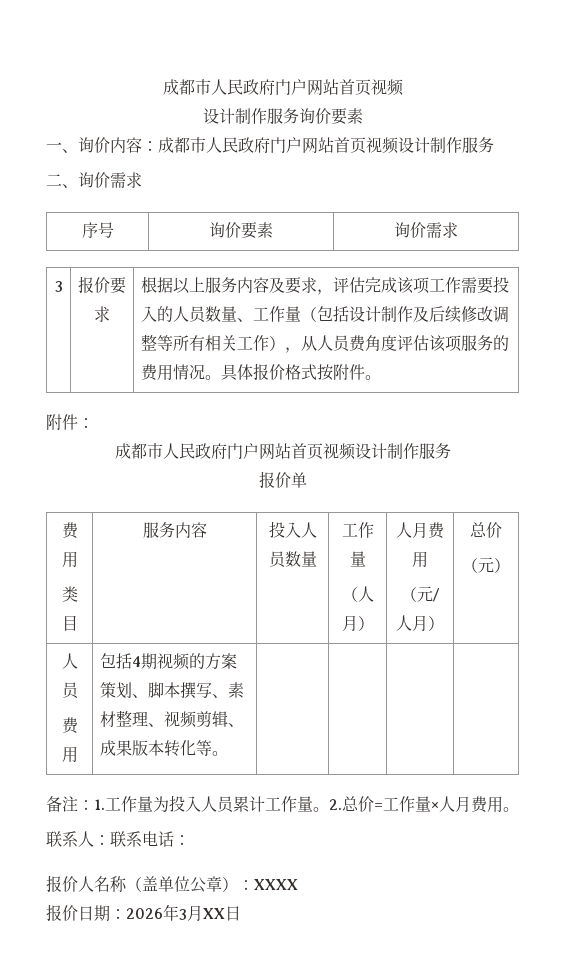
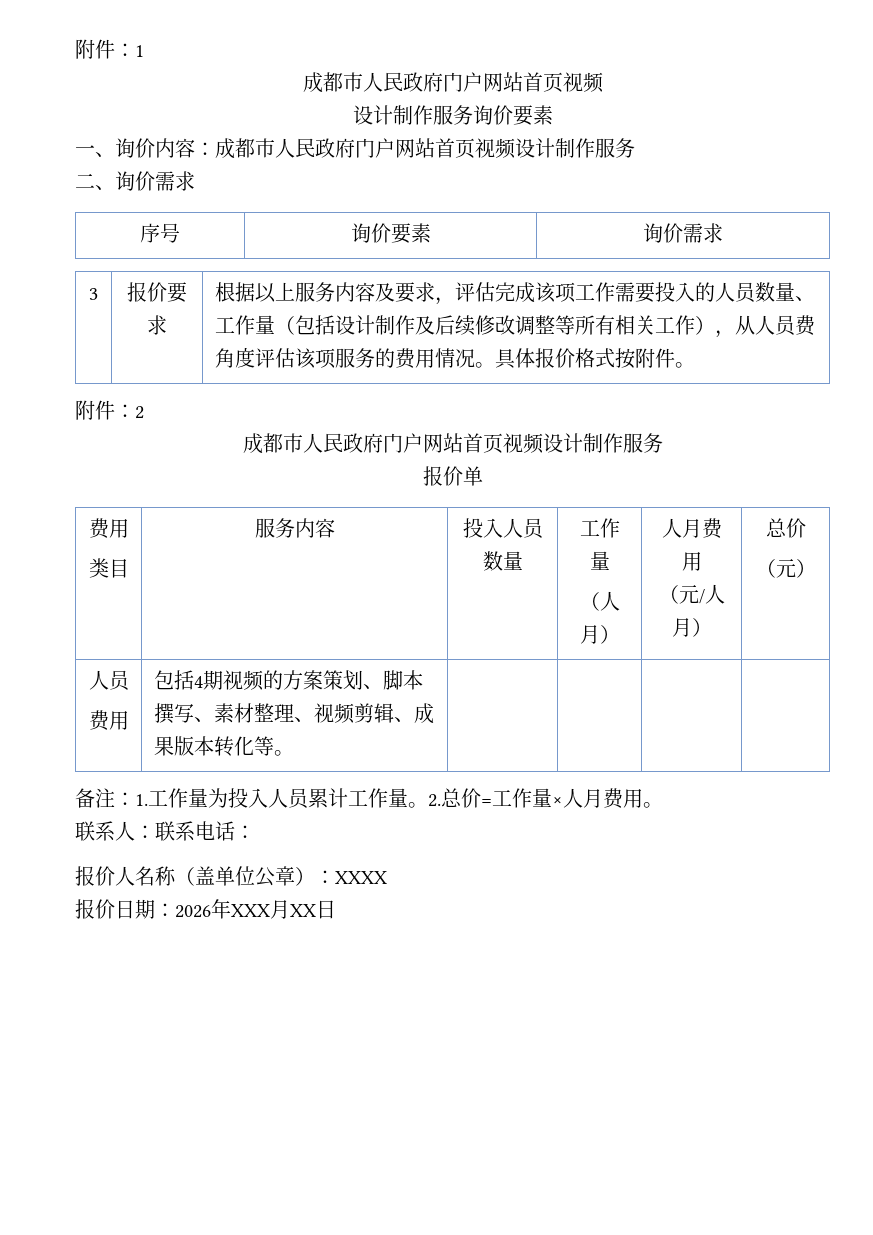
(162, 87) none -> [75,39,144,59] 附件：1 //
(94, 423) none -> [135,406,144,419] 2
[179,909,187,920] 3 -> [231,904,270,917] XXX

